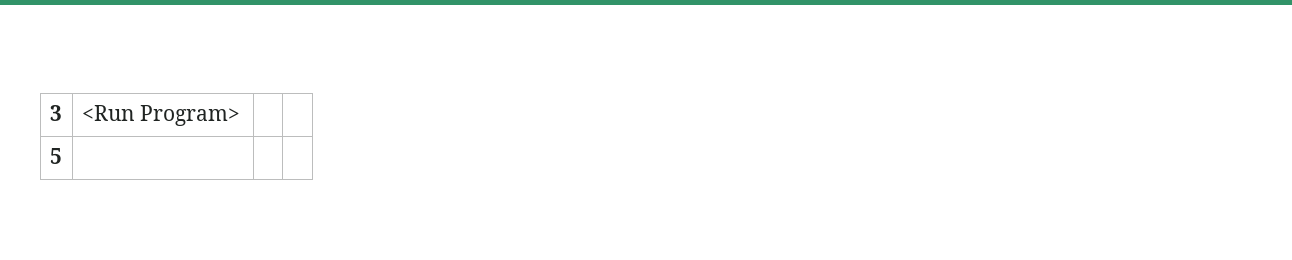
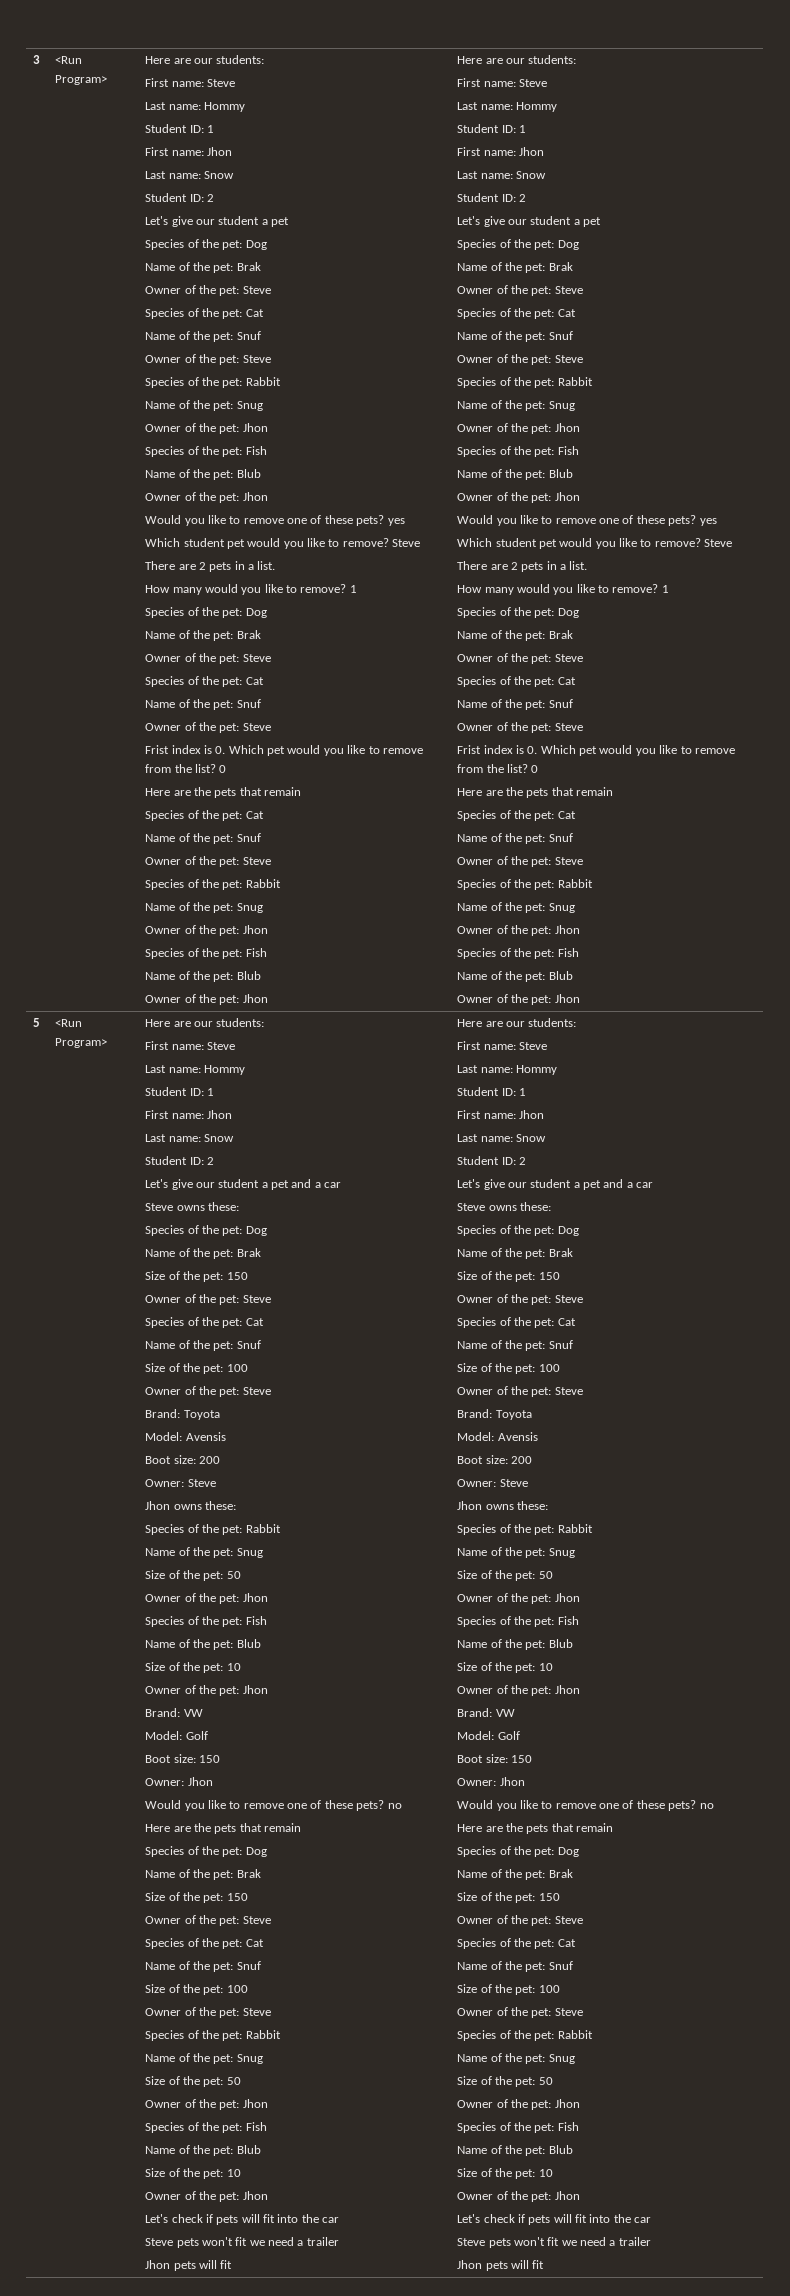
[49,148,62,164] | // 5 | | | -> [145,55,265,64] [145,78,235,87] [145,102,245,112] [145,124,214,133] [145,147,232,156] [145,171,234,179] [145,193,214,202] [145,216,289,227] [145,239,267,250] [145,262,261,273] [145,285,271,296] [145,308,264,319] [145,331,261,342] [145,354,271,365] [145,377,281,388] [145,400,263,411] [145,423,268,434] [145,446,267,457] [145,469,261,480] [145,492,268,503] [145,515,405,526] [145,538,421,549] [145,561,276,572] [145,584,357,595] [145,607,267,618] [145,630,261,641] [145,653,271,664] [145,676,264,687] [145,699,261,710] [145,722,271,733] [145,745,423,756] [145,764,227,773] [145,787,301,798] [145,810,264,821] [145,833,261,844] [145,856,271,867] [145,879,281,890] [145,902,263,913] [145,925,268,936] [145,948,267,959] [145,971,261,982] [145,994,268,1005] [457,55,577,64] [457,78,547,87] [457,102,557,112] [457,124,526,133] [457,147,544,156] [457,171,546,179] [457,193,526,202] [457,216,601,227] [457,239,579,250] [457,262,573,273] [457,285,583,296] [457,308,576,319] [457,331,573,342] [457,354,583,365] [457,377,593,388] [457,400,575,411] [457,423,580,434] [457,446,579,457] [457,469,573,480] [457,492,580,503] [457,515,717,526] [457,538,733,549] [457,561,588,572] [457,584,669,595] [457,607,579,618] [457,630,573,641] [457,653,583,664] [457,676,576,687] [457,699,573,710] [457,722,583,733] [457,745,735,756] [457,764,539,773] [457,787,613,798] [457,810,576,821] [457,833,573,844] [457,856,583,867] [457,879,593,890] [457,902,575,913] [457,925,580,936] [457,948,579,959] [457,971,573,982] [457,994,580,1005] [33,1018,41,1027] [55,1019,83,1027] [55,1038,108,1048] [145,1018,265,1027] [145,1041,235,1050] [145,1065,245,1075] [145,1087,214,1096] [145,1110,232,1119] [145,1134,234,1142] [145,1156,214,1165] [145,1179,342,1190] [145,1202,239,1211] [145,1225,267,1236] [145,1248,261,1259] [145,1271,248,1282] [145,1294,271,1305] [145,1317,264,1328] [145,1340,261,1351] [145,1363,248,1374] [145,1386,271,1397] [145,1409,220,1420] [145,1432,226,1441] [145,1455,220,1464] [145,1479,216,1487] [145,1501,236,1510] [145,1524,281,1535] [145,1547,263,1558] [145,1570,241,1581] [145,1593,268,1604] [145,1616,267,1627] [145,1639,261,1650] [145,1662,241,1673] [145,1685,268,1696] [145,1708,203,1717] [145,1731,208,1740] [145,1754,220,1763] [145,1777,213,1786] [145,1800,402,1811] [145,1823,301,1834] [145,1846,267,1857] [145,1869,261,1880] [145,1892,248,1903] [145,1915,271,1926] [145,1938,264,1949] [145,1961,261,1972] [145,1984,248,1995] [145,2007,271,2018] [145,2030,281,2041] [145,2053,263,2064] [145,2076,241,2087] [145,2099,268,2110] [145,2122,267,2133] [145,2145,261,2156] [145,2168,241,2179] [145,2191,268,2202] [145,2214,340,2225] [145,2237,339,2248] [145,2260,233,2271] [457,1018,577,1027] [457,1041,547,1050] [457,1065,557,1075] [457,1087,526,1096] [457,1110,544,1119] [457,1134,546,1142] [457,1156,526,1165] [457,1179,654,1190] [457,1202,551,1211] [457,1225,579,1236] [457,1248,573,1259] [457,1271,560,1282] [457,1294,583,1305] [457,1317,576,1328] [457,1340,573,1351] [457,1363,560,1374] [457,1386,583,1397] [457,1409,532,1420] [457,1432,538,1441] [457,1455,532,1464] [457,1479,528,1487] [457,1501,548,1510] [457,1524,593,1535] [457,1547,575,1558] [457,1570,553,1581] [457,1593,580,1604] [457,1616,579,1627] [457,1639,573,1650] [457,1662,553,1673] [457,1685,580,1696] [457,1708,515,1717] [457,1731,520,1740] [457,1754,532,1763] [457,1777,525,1786] [457,1800,714,1811] [457,1823,613,1834] [457,1846,579,1857] [457,1869,573,1880] [457,1892,560,1903] [457,1915,583,1926] [457,1938,576,1949] [457,1961,573,1972] [457,1984,560,1995] [457,2007,583,2018] [457,2030,593,2041] [457,2053,575,2064] [457,2076,553,2087] [457,2099,580,2110] [457,2122,579,2133] [457,2145,573,2156] [457,2168,553,2179] [457,2191,580,2202] [457,2214,652,2225] [457,2237,651,2248] [457,2260,545,2271] Here are our students: // First name: Steve // Last name: Hommy // Student ID: 1 // First name: Jhon // Last name: Snow // Student ID: 2 // Let's give our student a pet // Species of the pet: Dog // Name of the pet: Brak // Owner of the pet: Steve // Species of the pet: Cat // Name of the pet: Snuf // Owner of the pet: Steve // Species of the pet: Rabbit // Name of the pet: Snug // Owner of the pet: Jhon // Species of the pet: Fish // Name of the pet: Blub // Owner of the pet: Jhon // Would you like to remove one of these pets? yes // Which student pet would you like to remove? Steve // There are 2 pets in a list. // How many would you like to remove? 1 // Species of the pet: Dog // Name of the pet: Brak // Owner of the pet: Steve // Species of the pet: Cat // Name of the pet: Snuf // Owner of the pet: Steve // Frist index is 0. Which pet would you like to remove from the list? 0 // Here are the pets that remain // Species of the pet: Cat // Name of the pet: Snuf // Owner of the pet: Steve // Species of the pet: Rabbit // Name of the pet: Snug // Owner of the pet: Jhon // Species of the pet: Fish // Name of the pet: Blub // Owner of the pet: Jhon | Here are our students: // First name: Steve // Last name: Hommy // Student ID: 1 // First name: Jhon // Last name: Snow // Student ID: 2 // Let's give our student a pet // Species of the pet: Dog // Name of the pet: Brak // Owner of the pet: Steve // Species of the pet: Cat // Name of the pet: Snuf // Owner of the pet: Steve // Species of the pet: Rabbit // Name of the pet: Snug // Owner of the pet: Jhon // Species of the pet: Fish // Name of the pet: Blub // Owner of the pet: Jhon // Would you like to remove one of these pets? yes // Which student pet would you like to remove? Steve // There are 2 pets in a list. // How many would you like to remove? 1 // Species of the pet: Dog // Name of the pet: Brak // Owner of the pet: Steve // Species of the pet: Cat // Name of the pet: Snuf // Owner of the pet: Steve // Frist index is 0. Which pet would you like to remove from the list? 0 // Here are the pets that remain // Species of the pet: Cat // Name of the pet: Snuf // Owner of the pet: Steve // Species of the pet: Rabbit // Name of the pet: Snug // Owner of the pet: Jhon // Species of the pet: Fish // Name of the pet: Blub // Owner of the pet: Jhon // 5 | <Run Program> | Here are our students: // First name: Steve // Last name: Hommy // Student ID: 1 // First name: Jhon // Last name: Snow // Student ID: 2 // Let's give our student a pet and a car // Steve owns these: // Species of the pet: Dog // Name of the pet: Brak // Size of the pet: 150 // Owner of the pet: Steve // Species of the pet: Cat // Name of the pet: Snuf // Size of the pet: 100 // Owner of the pet: Steve // Brand: Toyota // Model: Avensis // Boot size: 200 // Owner: Steve // Jhon owns these: // Species of the pet: Rabbit // Name of the pet: Snug // Size of the pet: 50 // Owner of the pet: Jhon // Species of the pet: Fish // Name of the pet: Blub // Size of the pet: 10 // Owner of the pet: Jhon // Brand: VW // Model: Golf // Boot size: 150 // Owner: Jhon // Would you like to remove one of these pets? no // Here are the pets that remain // Species of the pet: Dog // Name of the pet: Brak // Size of the pet: 150 // Owner of the pet: Steve // Species of the pet: Cat // Name of the pet: Snuf // Size of the pet: 100 // Owner of the pet: Steve // Species of the pet: Rabbit // Name of the pet: Snug // Size of the pet: 50 // Owner of the pet: Jhon // Species of the pet: Fish // Name of the pet: Blub // Size of the pet: 10 // Owner of the pet: Jhon // Let's check if pets will fit into the car // Steve pets won't fit we need a trailer // Jhon pets will fit | Here are our students: // First name: Steve // Last name: Hommy // Student ID: 1 // First name: Jhon // Last name: Snow // Student ID: 2 // Let's give our student a pet and a car // Steve owns these: // Species of the pet: Dog // Name of the pet: Brak // Size of the pet: 150 // Owner of the pet: Steve // Species of the pet: Cat // Name of the pet: Snuf // Size of the pet: 100 // Owner of the pet: Steve // Brand: Toyota // Model: Avensis // Boot size: 200 // Owner: Steve // Jhon owns these: // Species of the pet: Rabbit // Name of the pet: Snug // Size of the pet: 50 // Owner of the pet: Jhon // Species of the pet: Fish // Name of the pet: Blub // Size of the pet: 10 // Owner of the pet: Jhon // Brand: VW // Model: Golf // Boot size: 150 // Owner: Jhon // Would you like to remove one of these pets? no // Here are the pets that remain // Species of the pet: Dog // Name of the pet: Brak // Size of the pet: 150 // Owner of the pet: Steve // Species of the pet: Cat // Name of the pet: Snuf // Size of the pet: 100 // Owner of the pet: Steve // Species of the pet: Rabbit // Name of the pet: Snug // Size of the pet: 50 // Owner of the pet: Jhon // Species of the pet: Fish // Name of the pet: Blub // Size of the pet: 10 // Owner of the pet: Jhon // Let's check if pets will fit into the car // Steve pets won't fit we need a trailer // Jhon pets will fit

